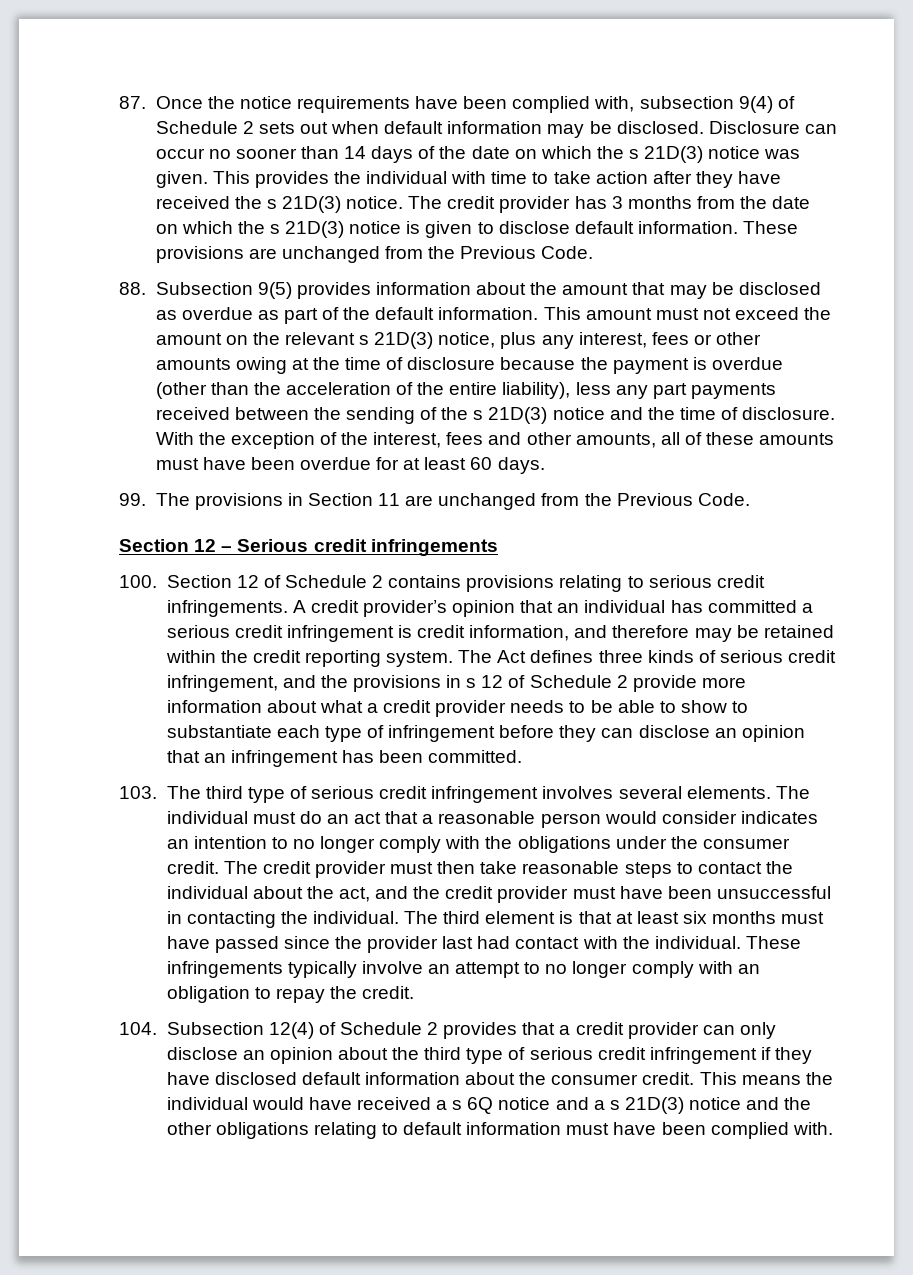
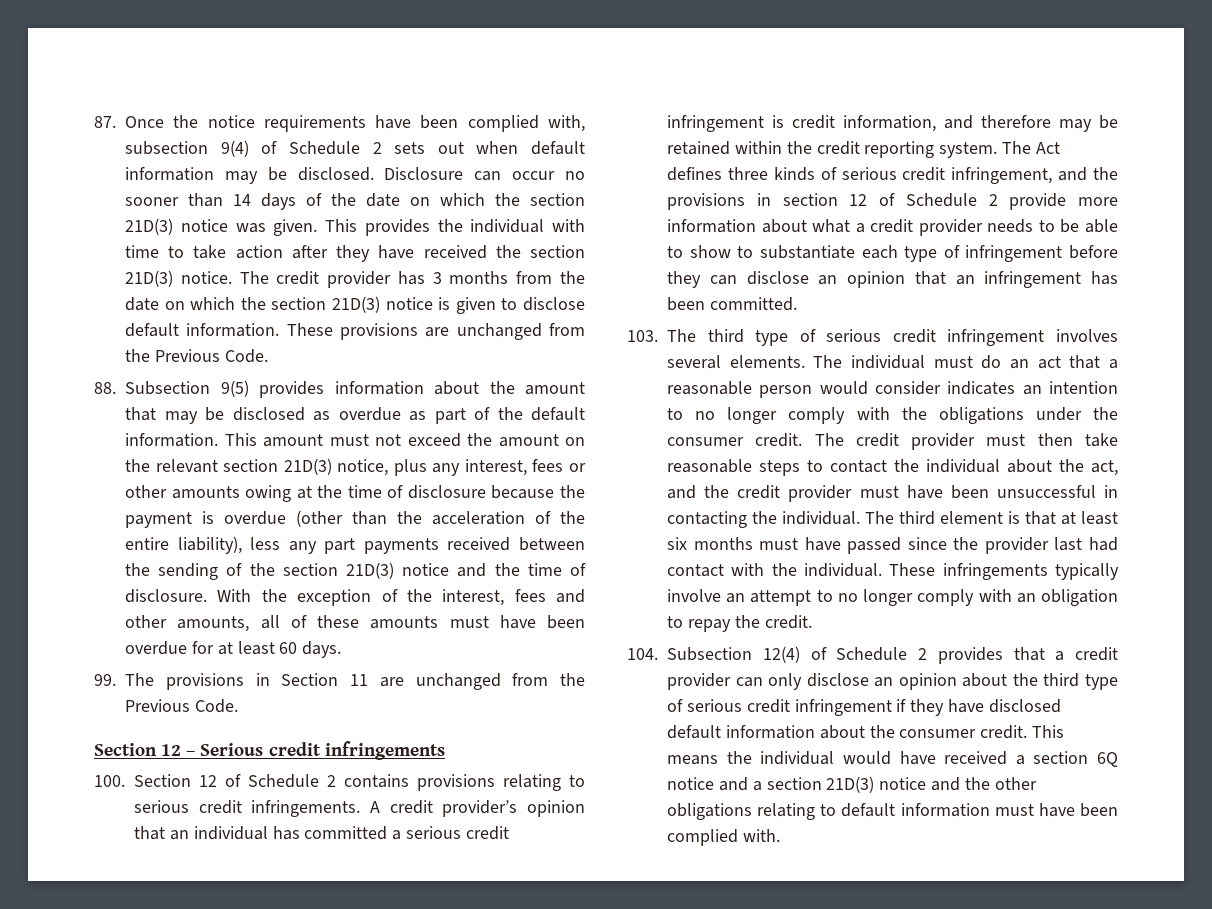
[629,149,640,159] s -> [530,193,585,206] section
[266,199,277,209] s -> [530,245,585,258] section
[269,224,280,234] s -> [271,297,327,310] section
[359,335,370,345] s -> [223,459,279,472] section
[473,410,484,420] s -> [282,563,338,576] section
[466,678,477,688] s -> [782,193,838,206] section
[452,1100,463,1110] s -> [1033,751,1089,764] section
[609,1100,620,1110] s -> [766,777,822,790] section

